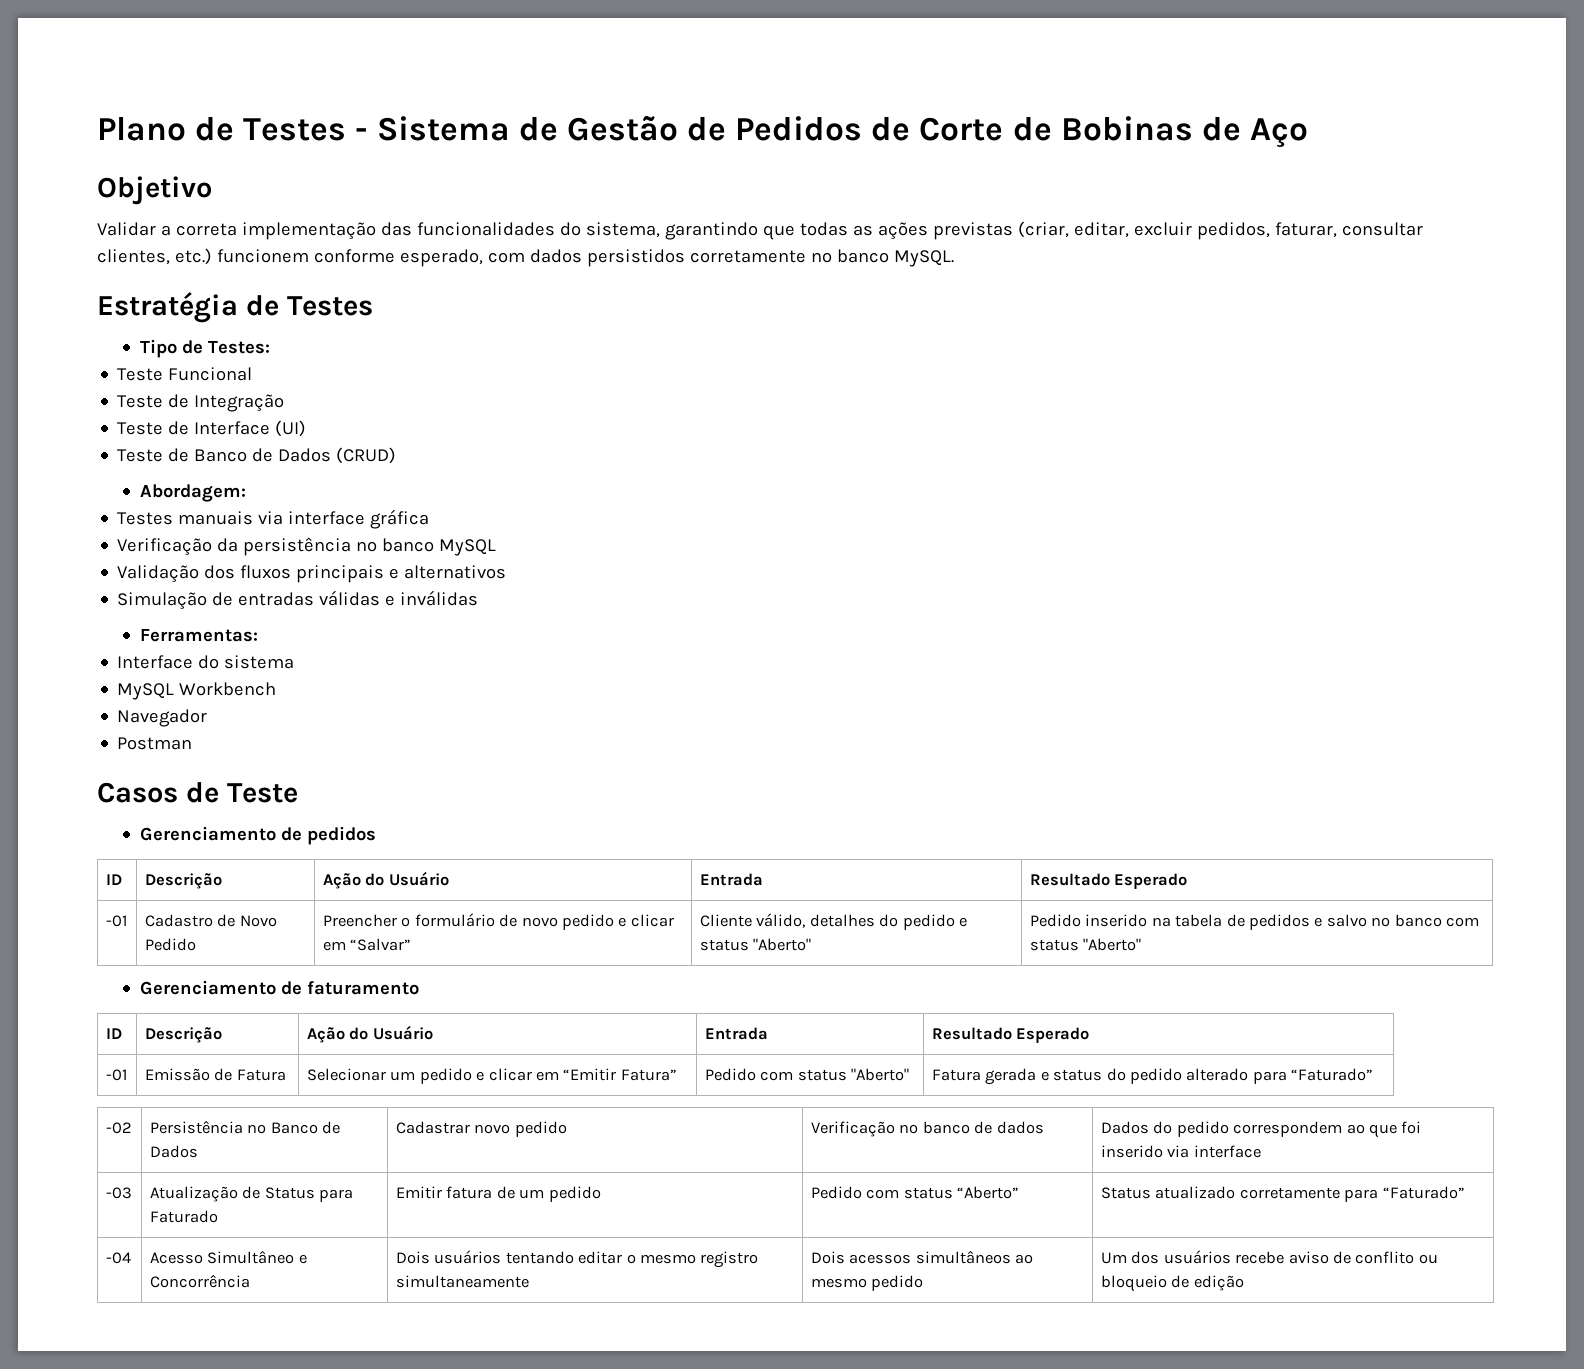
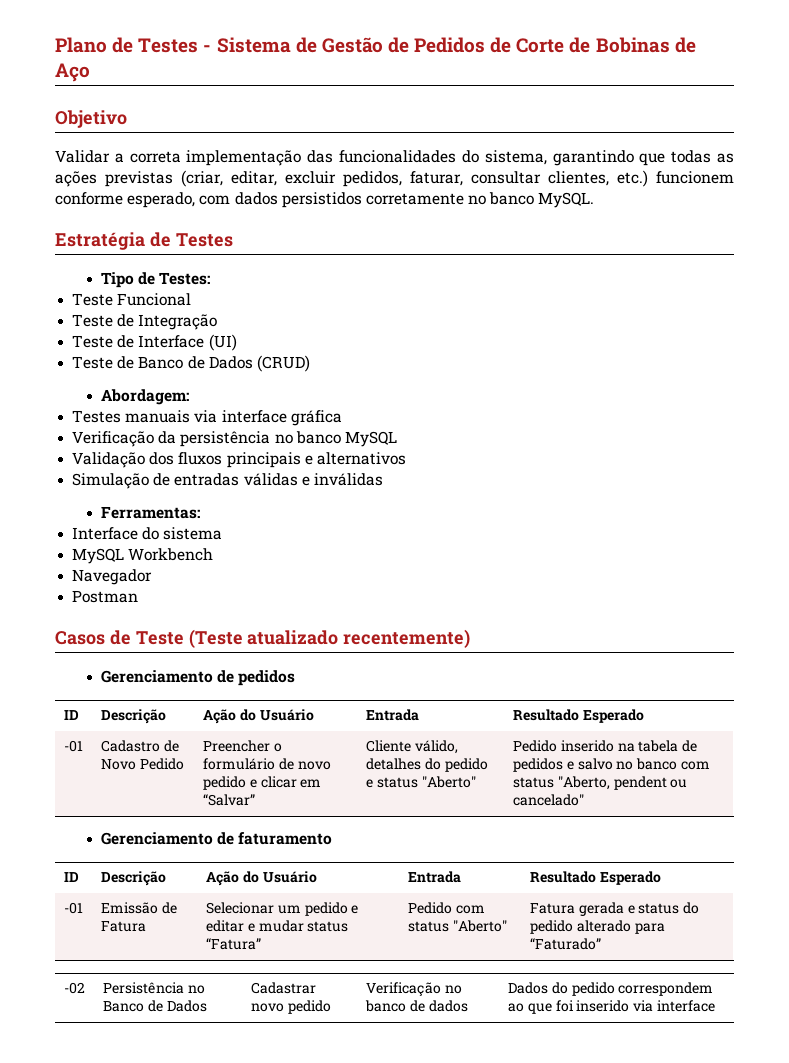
(298, 793) none -> [188,629,471,648] (Teste atualizado recentemente)
[1083,938,1142,951] "Aberto" -> [557,776,688,790] [512,794,584,806] "Aberto, pendent ou cancelado"
[488,1068,677,1081] clicar em “Emitir Fatura” -> [205,920,349,932] [205,938,261,950] editar e mudar status “Fatura”
[105,1187,132,1199] [149,1186,354,1202] [149,1210,218,1223] [395,1186,601,1202] [810,1186,1020,1199] [1100,1186,1465,1202] [105,1252,131,1264] [149,1250,307,1264] [149,1274,250,1288] [395,1250,759,1268] [395,1275,529,1288] [810,1250,1034,1264] [810,1275,924,1291] [1100,1250,1438,1264] [1100,1275,1244,1292] // -03 | Atualização de Status para Faturado | Emitir fatura de um pedido | Pedido com status “Aberto” | Status atualizado corretamente para “Faturado” // -04 | Acesso Simultâneo e Concorrência | Dois usuários tentando editar o mesmo registro simultaneamente | Dois acessos simultâneos ao mesmo pedido | Um dos usuários recebe aviso de conflito ou bloqueio de edição -> (715, 1006) none

